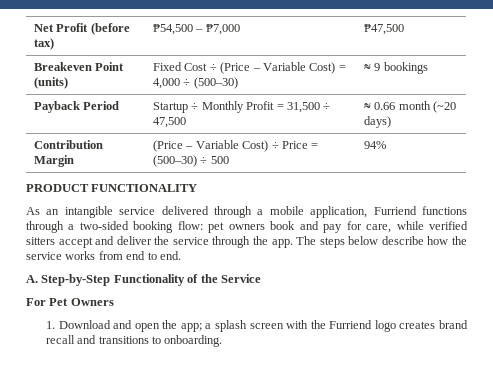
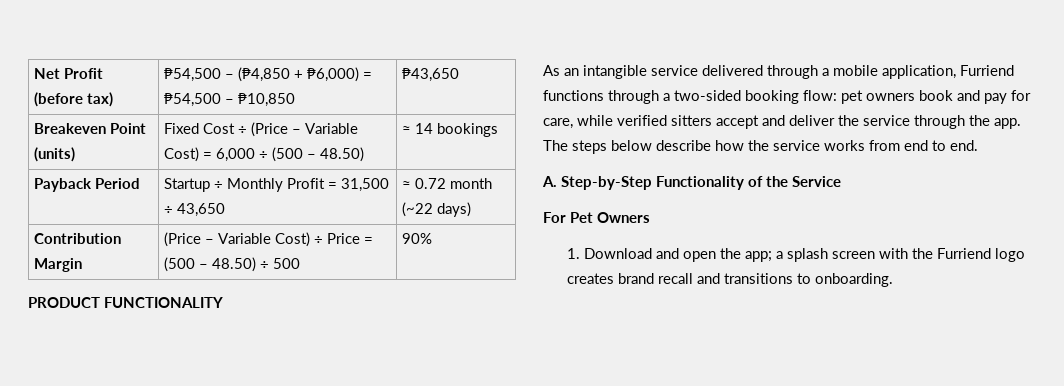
[205,24,240,35] [364,24,405,35] ₱7,000 | ₱47,500 -> [238,67,373,82] [164,93,296,107] [402,68,460,82] (₱4,850 + ₱6,000) = ₱54,500 – ₱10,850 | ₱43,650
[153,77,238,89] [364,63,381,71] 4,000 ÷ (500–30) | ≈ 9 -> [216,147,365,162] [402,123,434,134] 6,000 ÷ (500 – 48.50) | ≈ 14
[153,117,187,128] [364,101,457,113] 47,500 | ≈ 0.66 month (~20 -> [177,203,226,217] [402,178,493,189] [402,202,434,217] 43,650 | ≈ 0.72 month (~22
[153,155,198,167] (500–30) -> [164,257,257,272] (500 – 48.50)
[364,141,387,149] 94% -> [402,233,433,244] 90%

